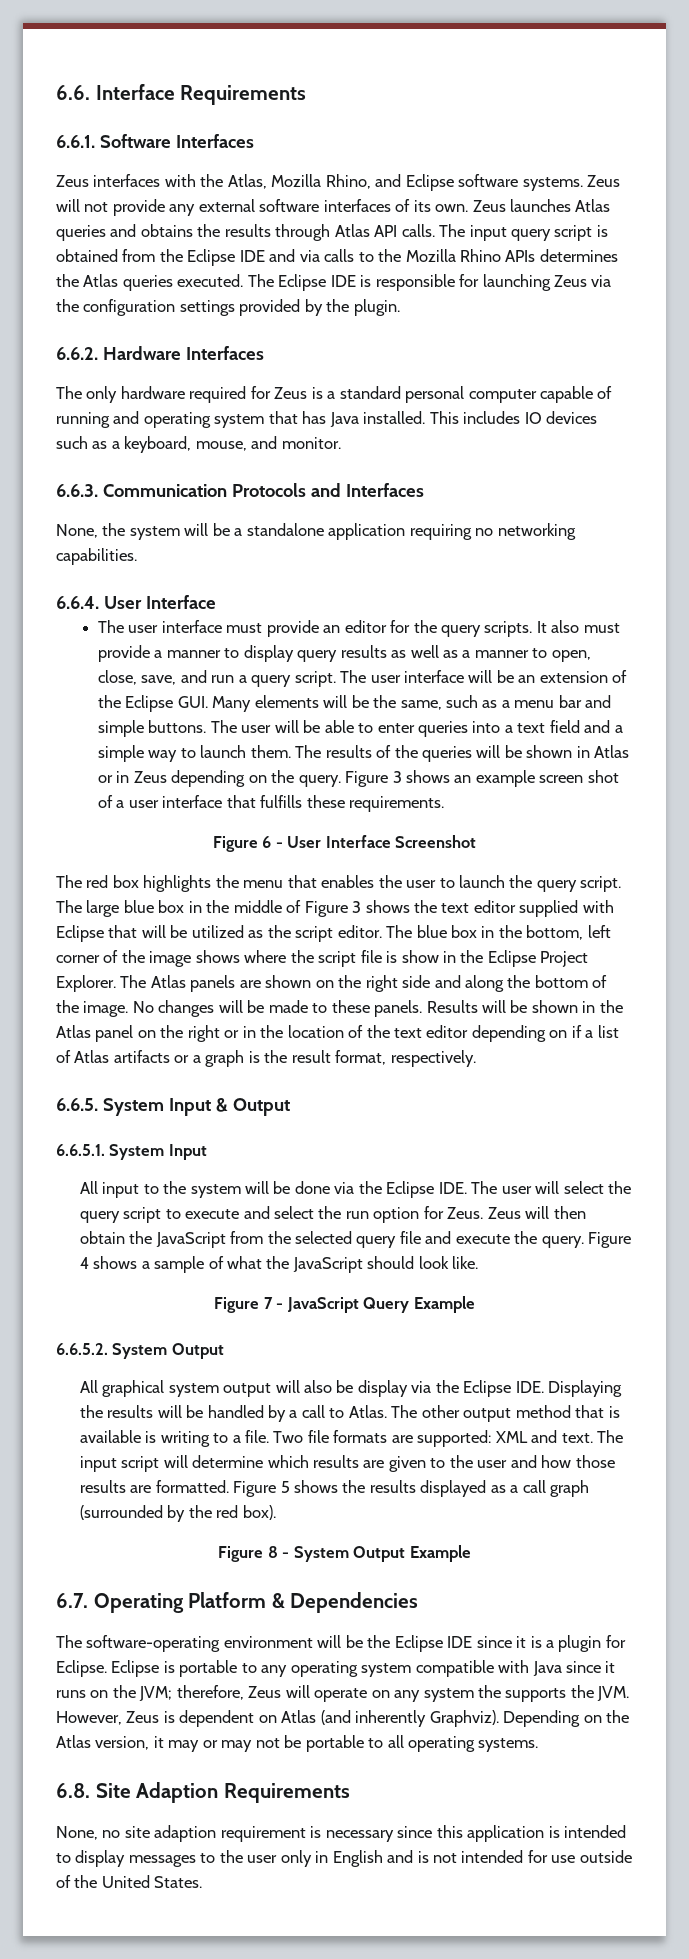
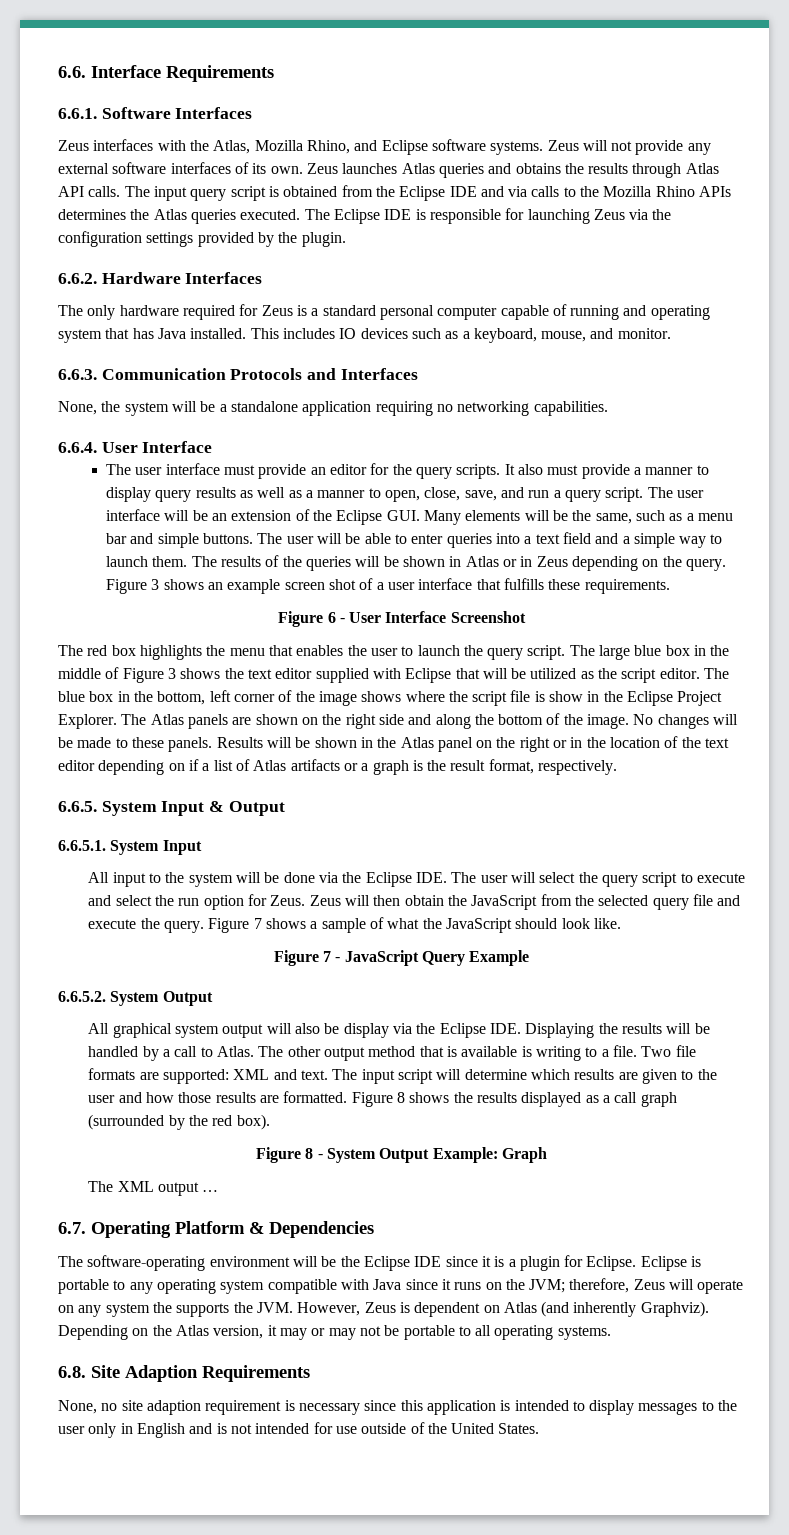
[79,1257,89,1269] 4 -> [253,918,262,929] 7
[280,1481,290,1493] 5 -> [397,1092,406,1103] 8
[409,1545,471,1562] Example -> [432,1147,547,1163] [88,1181,219,1196] Example: Graph // The XML output …

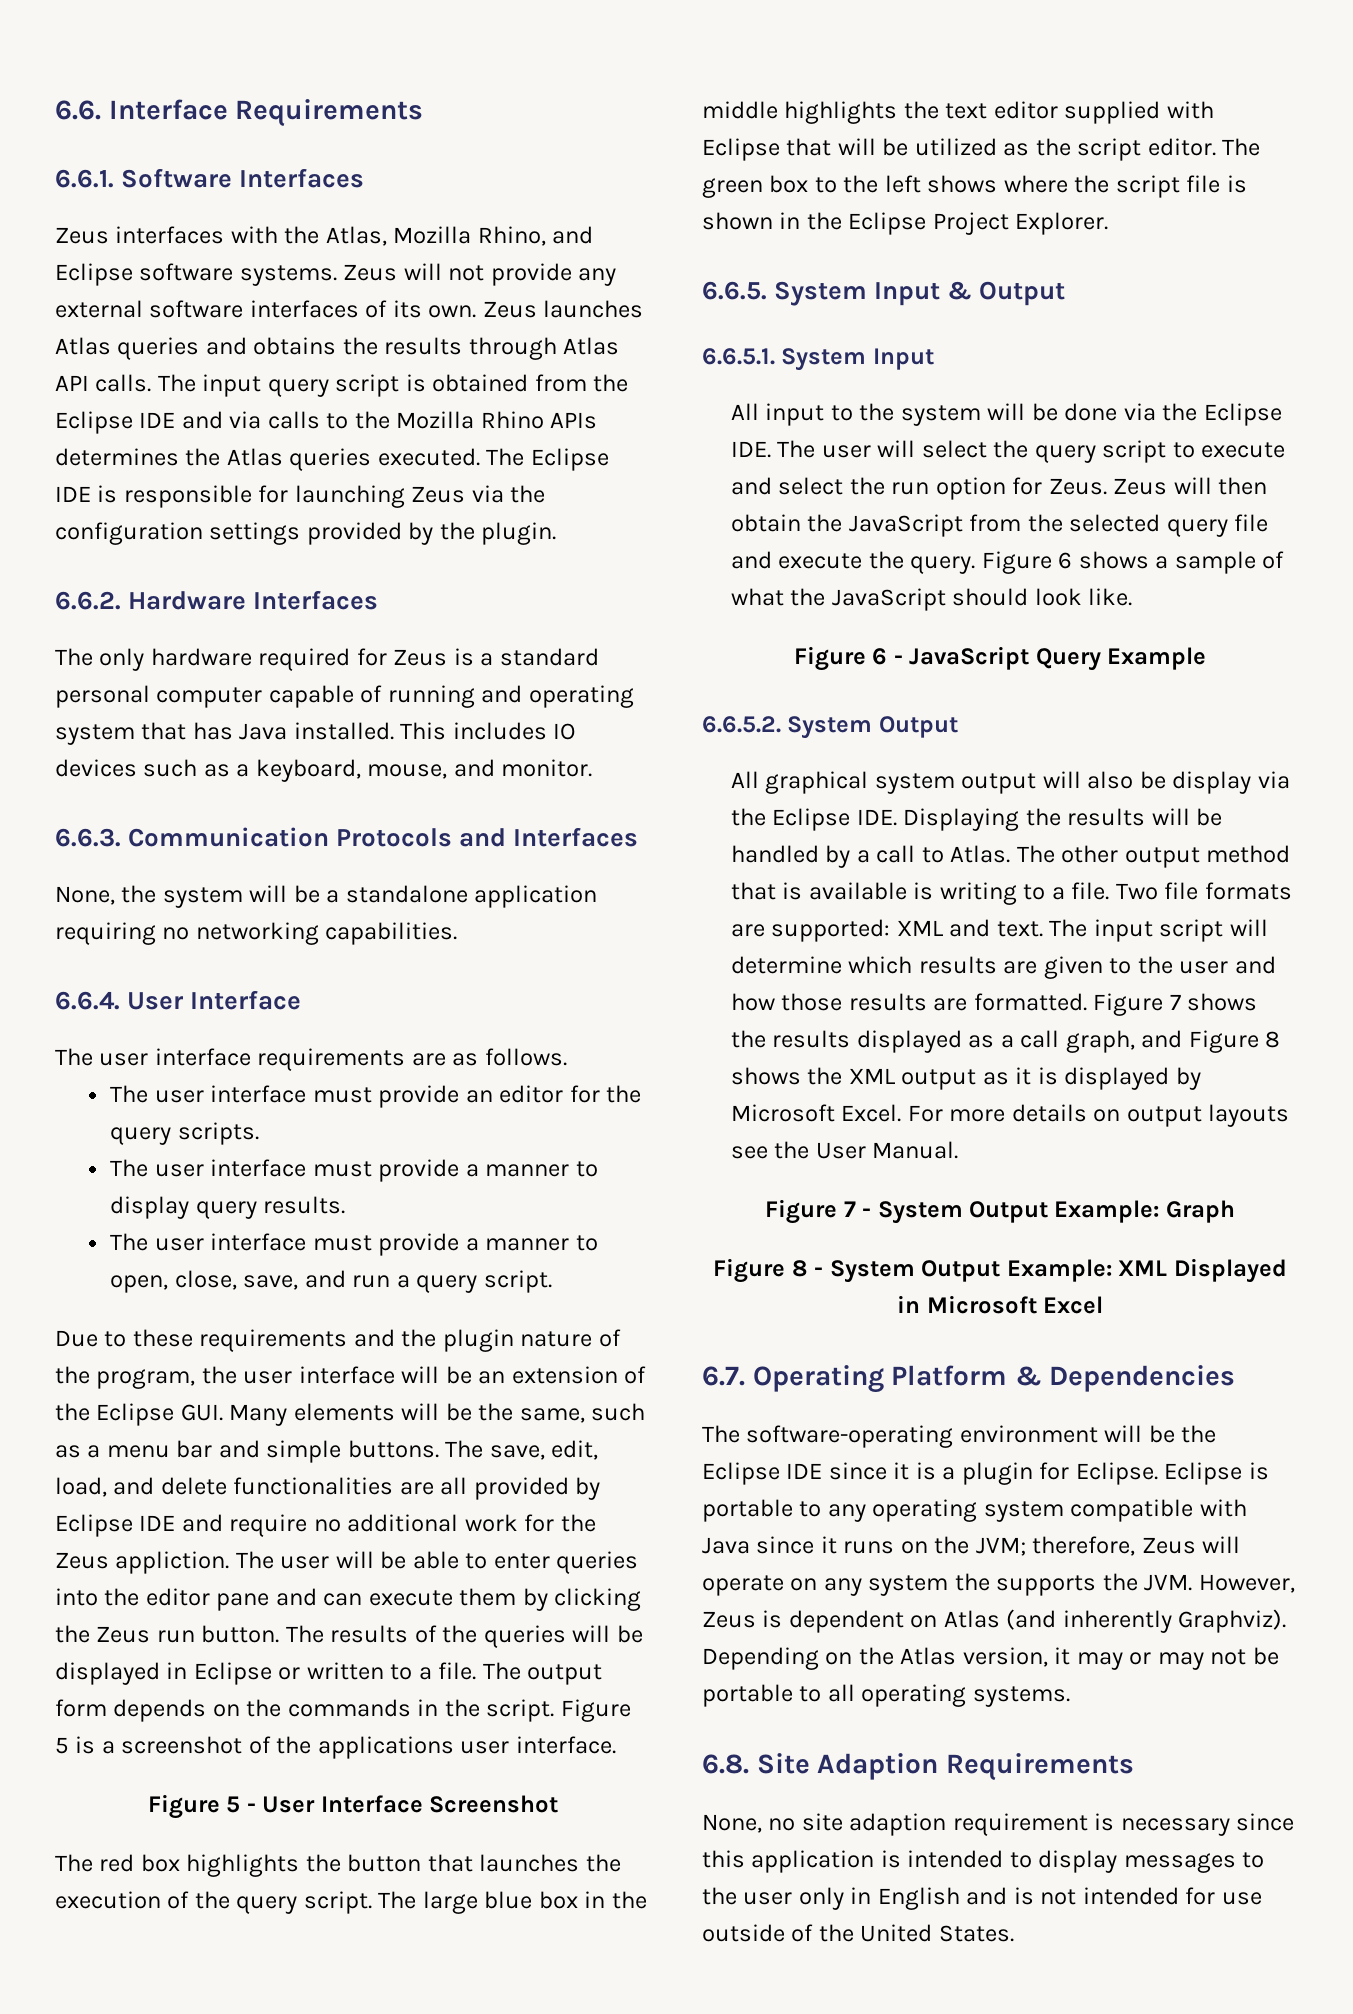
(213, 447) none -> [55,1048,567,1071] // The user interface requirements are as follows.
[504,464,543,475] It also -> [110,1159,307,1177] // The user interface
[195,487,302,498] results as well as -> [263,1196,346,1214] [110,1233,460,1256] results. // The user interface must provide
[647,487,673,498] The -> [55,1329,621,1352] [55,1366,237,1389] // Due to these requirements and the plugin nature of the program, the
(283, 538) none -> [489,1440,599,1460] [55,1477,601,1500] [55,1514,596,1537] [55,1551,274,1574] save, edit, load, and delete functionalities are all provided by Eclipse IDE and require no additional work for the Zeus appliction. The
[524,532,723,548] [106,556,188,567] a text field and a simple way to launch them. -> [104,1588,642,1611] [55,1625,280,1643] the editor pane and can execute them by clicking the Zeus run button.
[402,556,726,571] [106,578,670,594] [278,611,336,627] shown in Atlas or in Zeus depending on the query. Figure 3 shows an example screen shot of a user interface that fulfills these requirements. // Figure 6 -> [55,1662,603,1685] [55,1699,631,1722] [55,1736,616,1759] [147,1794,241,1819] displayed in Eclipse or written to a file. The output form depends on the commands in the script. Figure 5 is a screenshot of the applications user interface. // Figure 5
[229,645,460,656] menu that enables the user to launch -> [347,1854,621,1872] [55,1891,190,1909] button that launches the execution of
[105,667,221,683] of Figure 3 shows -> [784,101,898,124] highlights
[58,690,357,706] blue box in the bottom, left corner of the image -> [702,175,921,198] green box to the left
[549,691,584,702] show -> [702,212,773,230] shown
[121,713,739,729] [58,736,730,752] [58,759,618,775] The Atlas panels are shown on the right side and along the bottom of the image. No changes will be made to these panels. Results will be shown in the Atlas panel on the right or in the location of the text editor depending on if a list of Atlas artifacts or a graph is the result format, respectively. -> (1109, 223) none
[253,918,262,929] 7 -> [1058,552,1073,569] 6
[323,951,332,962] 7 -> [872,648,888,665] 6
[397,1092,406,1103] 8 -> [1169,994,1181,1010] 7
[640,1092,677,1107] [88,1114,270,1130] graph (surrounded by the red box). -> [1065,1030,1281,1053] [730,1067,1201,1090] [730,1104,1290,1127] [730,1141,959,1159] [765,1199,1235,1224] graph, and Figure 8 shows the XML output as it is displayed by Microsoft Excel. For more details on output layouts see the User Manual. // Figure 7 - System Output Example: Graph
[501,1147,547,1163] [88,1181,219,1196] Graph // The XML output … -> [1118,1258,1287,1283] [897,1295,1103,1314] XML Displayed in Microsoft Excel

